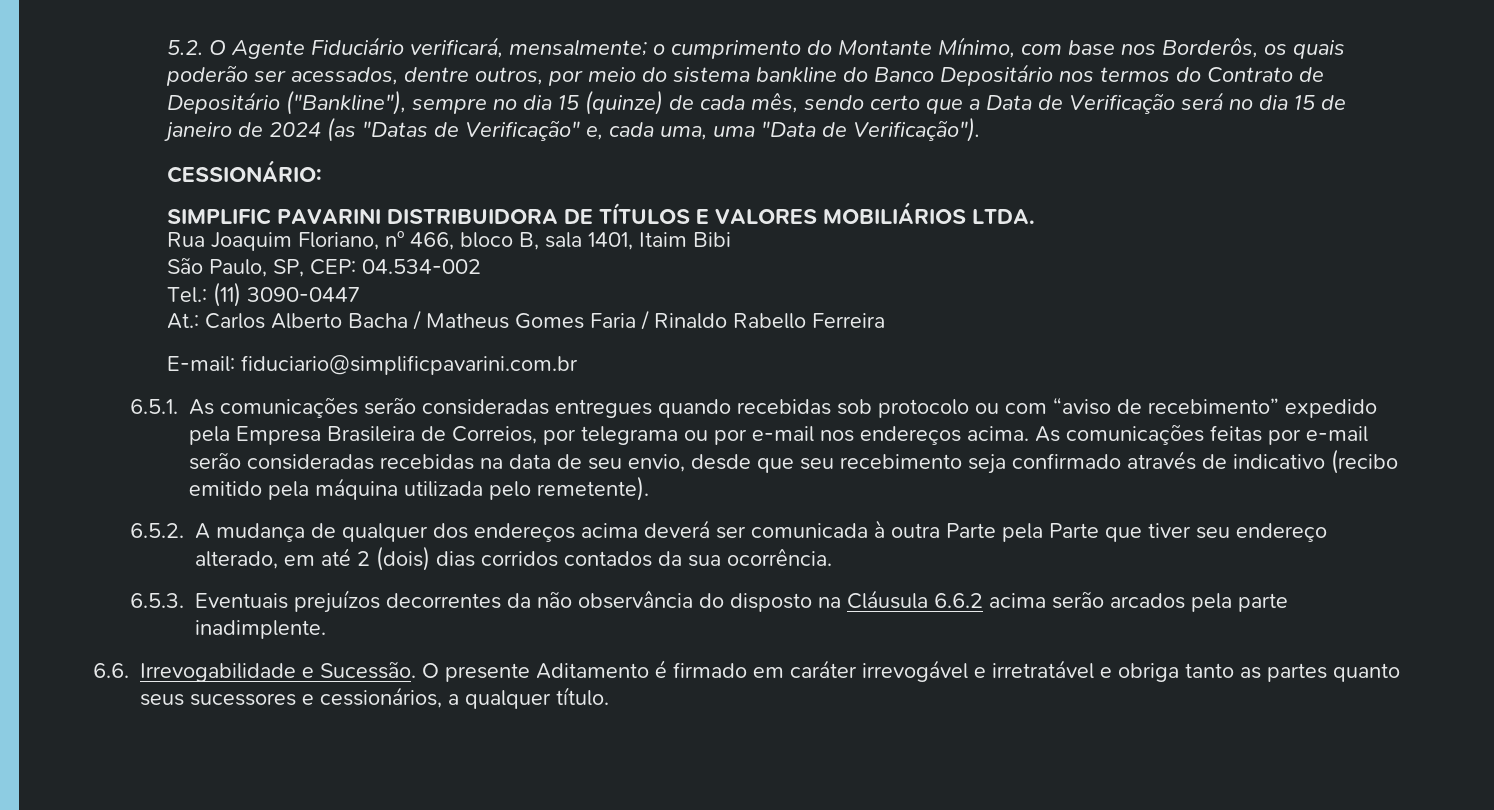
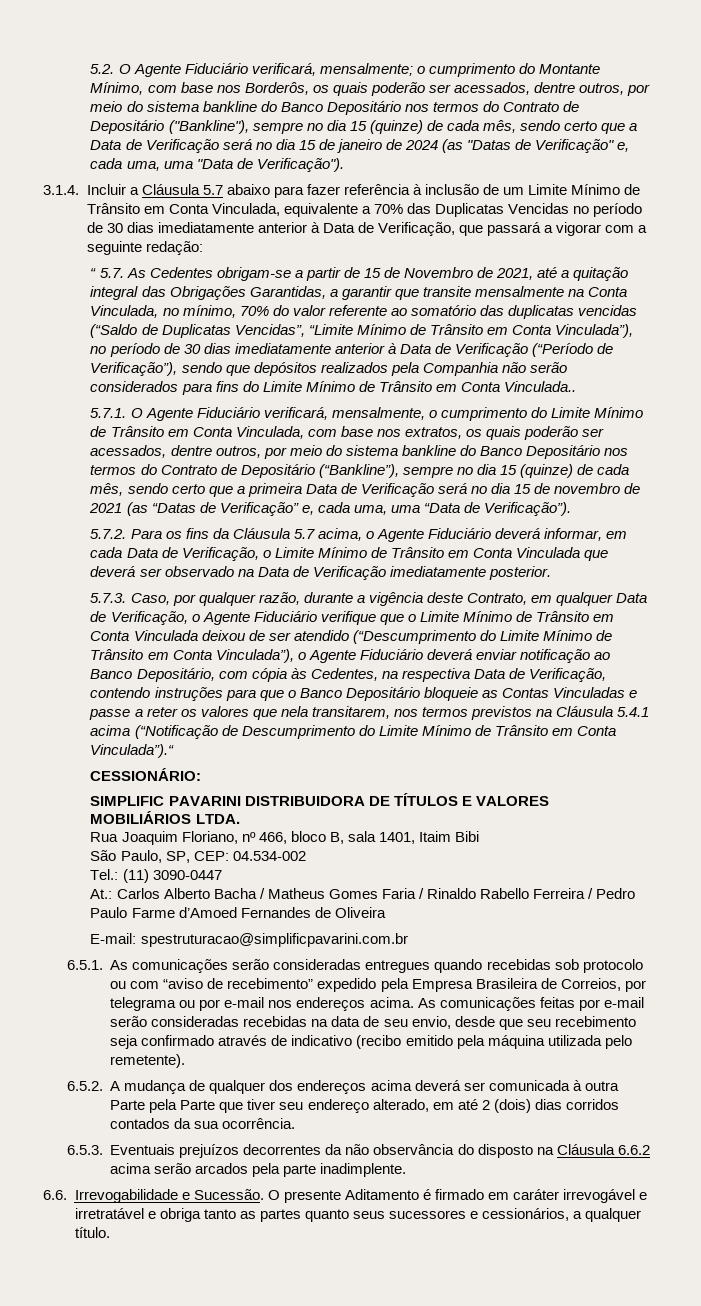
(980, 129) none -> [43,184,641,198] [86,203,643,217] [86,222,648,236] [86,241,203,255] [90,267,629,281] [90,286,627,300] [90,305,638,319] [90,324,633,338] [90,343,614,357] [90,362,567,376] [90,381,576,395] [90,407,643,421] [90,426,605,440] [90,445,629,459] [90,464,630,478] [90,483,641,497] [89,502,572,516] [90,528,628,542] [90,547,609,561] [90,566,551,580] [90,592,648,606] [90,611,615,625] [90,630,612,644] [90,649,610,663] [90,668,606,682] [90,687,638,701] [89,706,650,720] [90,725,616,739] [90,744,175,758] // 3.1.4. Incluir a Cláusula 5.7 abaixo para fazer referência à inclusão de um Limite Mínimo de Trânsito em Conta Vinculada, equivalente a 70% das Duplicatas Vencidas no período de 30 dias imediatamente anterior à Data de Verificação, que passará a vigorar com a seguinte redação: // “ 5.7. As Cedentes obrigam-se a partir de 15 de Novembro de 2021, até a quitação integral das Obrigações Garantidas, a garantir que transite mensalmente na Conta Vinculada, no mínimo, 70% do valor referente ao somatório das duplicatas vencidas (“Saldo de Duplicatas Vencidas”, “Limite Mínimo de Trânsito em Conta Vinculada”), no período de 30 dias imediatamente anterior à Data de Verificação (“Período de Verificação”), sendo que depósitos realizados pela Companhia não serão considerados para fins do Limite Mínimo de Trânsito em Conta Vinculada.. // 5.7.1. O Agente Fiduciário verificará, mensalmente, o cumprimento do Limite Mínimo de Trânsito em Conta Vinculada, com base nos extratos, os quais poderão ser acessados, dentre outros, por meio do sistema bankline do Banco Depositário nos termos do Contrato de Depositário (“Bankline”), sempre no dia 15 (quinze) de cada mês, sendo certo que a primeira Data de Verificação será no dia 15 de novembro de 2021 (as “Datas de Verificação” e, cada uma, uma “Data de Verificação”). // 5.7.2. Para os fins da Cláusula 5.7 acima, o Agente Fiduciário deverá informar, em cada Data de Verificação, o Limite Mínimo de Trânsito em Conta Vinculada que deverá ser observado na Data de Verificação imediatamente posterior. // 5.7.3. Caso, por qualquer razão, durante a vigência deste Contrato, em qualquer Data de Verificação, o Agente Fiduciário verifique que o Limite Mínimo de Trânsito em Conta Vinculada deixou de ser atendido (“Descumprimento do Limite Mínimo de Trânsito em Conta Vinculada”), o Agente Fiduciário deverá enviar notificação ao Banco Depositário, com cópia às Cedentes, na respectiva Data de Verificação, contendo instruções para que o Banco Depositário bloqueie as Contas Vinculadas e passe a reter os valores que nela transitarem, nos termos previstos na Cláusula 5.4.1 acima (“Notificação de Descumprimento do Limite Mínimo de Trânsito em Conta Vinculada”).“
(885, 320) none -> [588,888,636,899] [90,907,386,918] / Pedro Paulo Farme d’Amoed Fernandes de Oliveira
[240,355,578,375] fiduciario@simplificpavarini.com.br -> [140,933,408,947] spestruturacao@simplificpavarini.com.br

